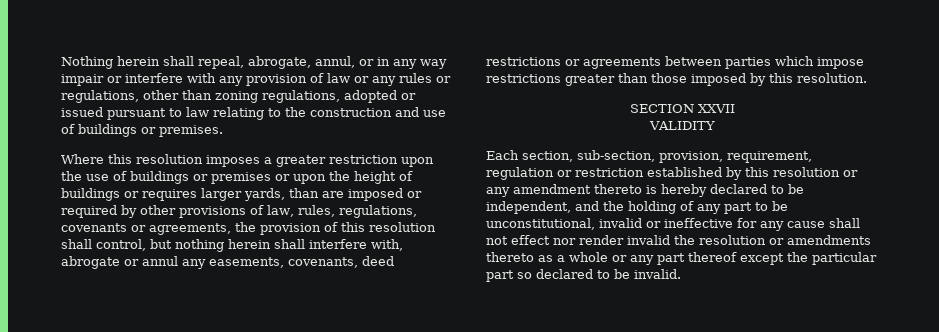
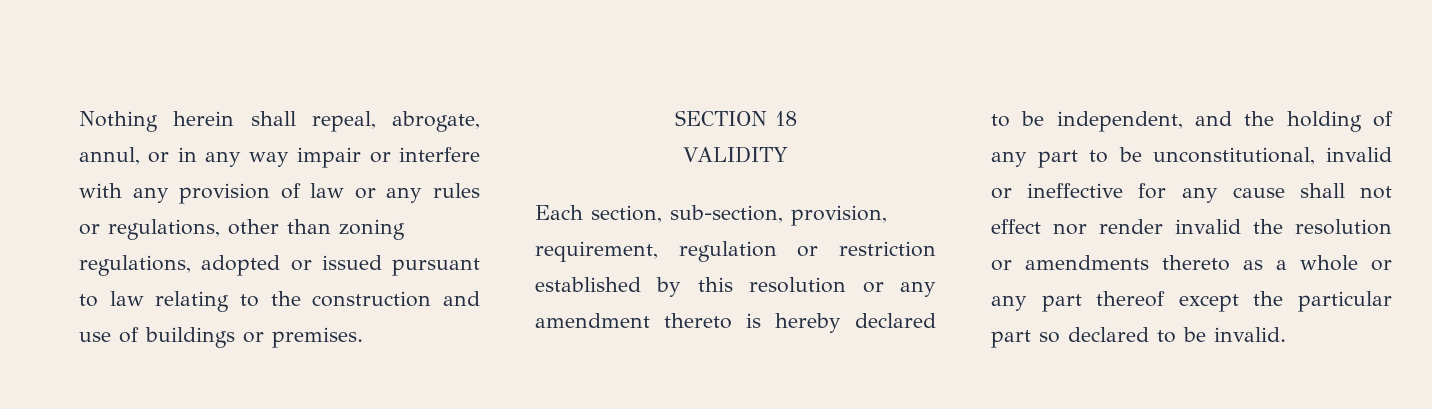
[61,154,434,167] [61,171,413,184] [61,188,422,201] [61,205,417,218] [61,222,436,235] [61,239,403,252] [61,256,394,269] [486,56,864,69] [486,73,867,86] // Where this resolution imposes a greater restriction upon the use of buildings or premises or upon the height of buildings or requires larger yards, than are imposed or required by other provisions of law, rules, regulations, covenants or agreements, the provision of this resolution shall control, but nothing herein shall interfere with, abrogate or annul any easements, covenants, deed restrictions or agreements between parties which impose restrictions greater than those imposed by this resolution. -> (363, 337) none
[697,104,735,113] XXVII -> [774,111,797,126] 18

